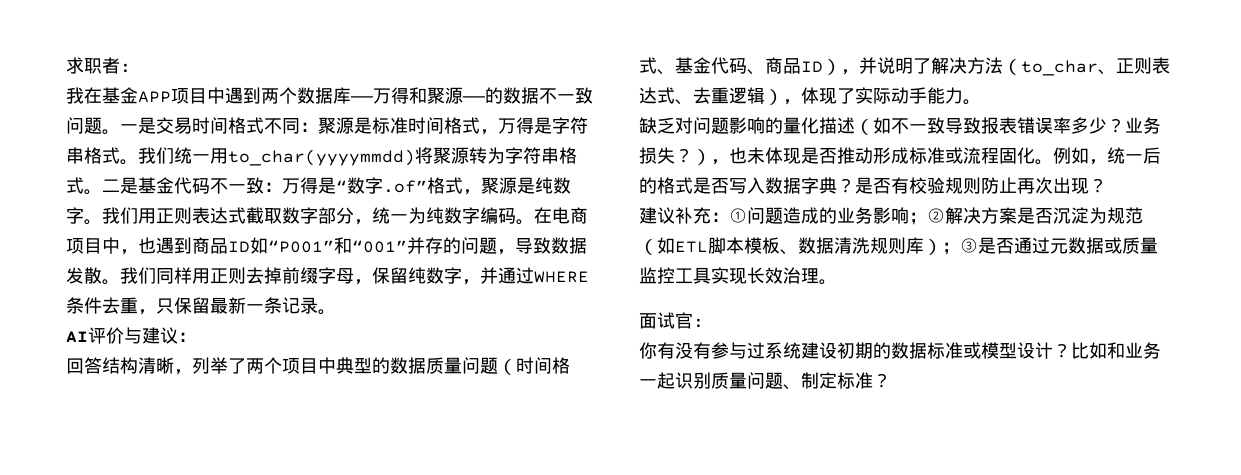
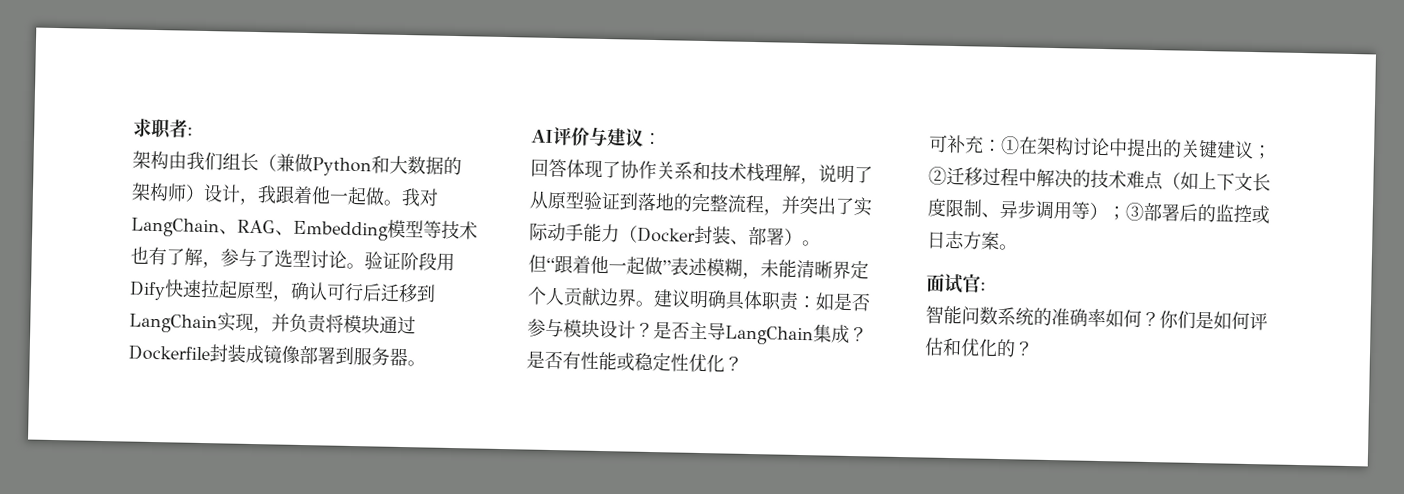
[66,87,593,104] [66,117,588,135] [66,147,577,166] [66,177,571,195] [66,207,588,225] [66,237,587,255] [66,267,589,285] [66,297,318,315] 我在基金APP项目中遇到两个数据库——万得和聚源——的数据不一致问题。一是交易时间格式不同：聚源是标准时间格式，万得是字符串格式。我们统一用to_char(yyyymmdd)将聚源转为字符串格式。二是基金代码不一致：万得是“数字.of”格式，聚源是纯数字。我们用正则表达式截取数字部分，统一为纯数字编码。在电商项目中，也遇到商品ID如“P001”和“001”并存的问题，导致数据发散。我们同样用正则去掉前缀字母，保留纯数字，并通过WHERE条件去重，只保留最新一条记录 -> [132,150,462,177] [131,182,439,207] [131,217,478,241] [130,246,455,272] [129,279,436,303] [129,312,416,335] [128,344,408,367] 架构由我们组长（兼做Python和大数据的架构师）设计，我跟着他一起做。我对LangChain、RAG、Embedding模型等技术也有了解，参与了选型讨论。验证阶段用Dify快速拉起原型，确认可行后迁移到LangChain实现，并负责将模块通过Dockerfile封装成镜像部署到服务器
[102,357,570,375] [639,57,1170,76] [639,87,981,105] [639,117,1161,135] [639,147,1161,165] [639,177,1089,194] 结构清晰，列举了两个项目中典型的数据质量问题（时间格式、基金代码、商品ID），并说明了解决方法（to_char、正则表达式、去重逻辑），体现了实际动手能力。 // 缺乏对问题影响的量化描述（如不一致导致报表错误率多少？业务损失？），也未体现是否推动形成标准或流程固化。例如，统一后的格式是否写入数据字典？是否有校验规则防止再次出现 -> [566,159,873,185] [529,190,873,217] [529,222,821,247] [528,254,869,280] [527,286,871,312] [527,318,868,346] [526,350,725,373] 体现了协作关系和技术栈理解，说明了从原型验证到落地的完整流程，并突出了实际动手能力（Docker封装、部署）。 // 但“跟着他一起做”表述模糊，未能清晰界定个人贡献边界。建议明确具体职责：如是否参与模块设计？是否主导LangChain集成？是否有性能或稳定性优化
[639,207,675,224] 建议 -> [928,134,948,153] 可
[747,207,1143,225] [639,237,1158,255] [639,267,837,285] [639,312,704,329] [639,342,1161,359] [639,372,873,390] 问题造成的业务影响；②解决方案是否沉淀为规范（如ETL脚本模板、数据清洗规则库）；③是否通过元数据或质量监控工具实现长效治理。 // 面试官: // 你有没有参与过系统建设初期的数据标准或模型设计？比如和业务一起识别质量问题、制定标准 -> [1018,136,1272,160] [928,166,1271,192] [927,198,1270,224] [927,230,1018,251] [926,273,986,294] [925,305,1268,331] [924,337,1016,358] 在架构讨论中提出的关键建议；②迁移过程中解决的技术难点（如上下文长度限制、异步调用等）；③部署后的监控或日志方案。 // 面试官: // 智能问数系统的准确率如何？你们是如何评估和优化的

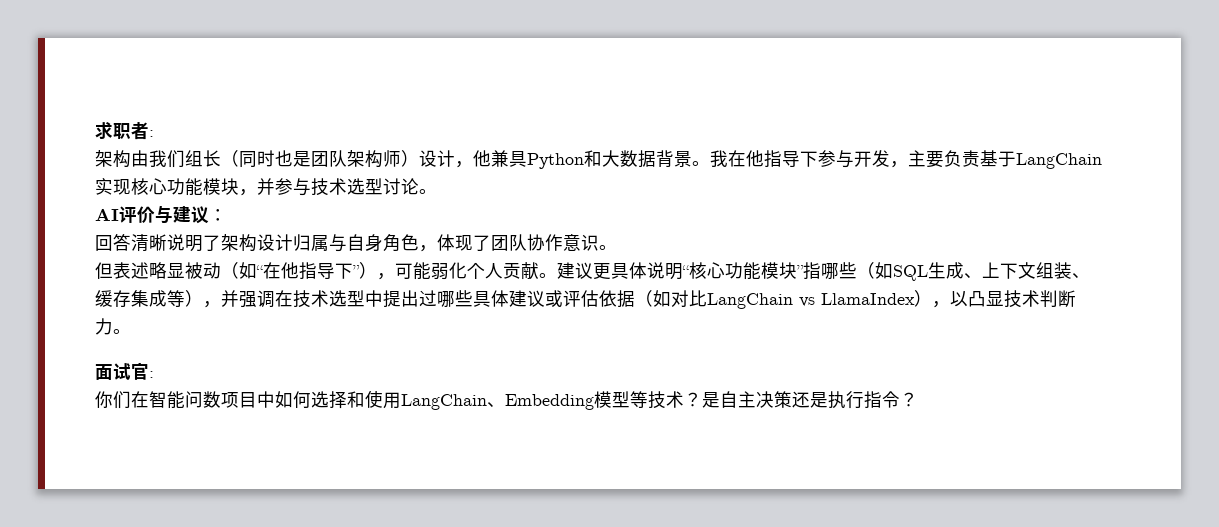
[276,153,462,177] [131,182,439,207] [131,217,478,241] [130,246,455,272] [129,279,436,303] [129,312,416,335] [128,344,408,367] 兼做Python和大数据的架构师）设计，我跟着他一起做。我对LangChain、RAG、Embedding模型等技术也有了解，参与了选型讨论。验证阶段用Dify快速拉起原型，确认可行后迁移到LangChain实现，并负责将模块通过Dockerfile封装成镜像部署到服务器 -> [239,150,1102,169] [95,178,419,196] 同时也是团队架构师）设计，他兼具Python和大数据背景。我在他指导下参与开发，主要负责基于LangChain实现核心功能模块，并参与技术选型讨论
[566,159,873,185] [529,190,873,217] [529,222,821,247] [528,254,869,280] [527,286,871,312] [527,318,868,346] [526,350,743,373] [928,134,1272,160] [928,166,1271,192] [927,198,1270,224] [927,230,1000,250] 体现了协作关系和技术栈理解，说明了从原型验证到落地的完整流程，并突出了实际动手能力（Docker封装、部署）。 // 但“跟着他一起做”表述模糊，未能清晰界定个人贡献边界。建议明确具体职责：如是否参与模块设计？是否主导LangChain集成？是否有性能或稳定性优化？ // 可补充：①在架构讨论中提出的关键建议；②迁移过程中解决的技术难点（如上下文长度限制、异步调用等）；③部署后的监控或日志方案 -> [131,234,617,252] [95,262,1090,281] [95,290,1076,309] [95,318,113,335] 清晰说明了架构设计归属与自身角色，体现了团队协作意识。 // 但表述略显被动（如“在他指导下”），可能弱化个人贡献。建议更具体说明“核心功能模块”指哪些（如SQL生成、上下文组装、缓存集成等），并强调在技术选型中提出过哪些具体建议或评估依据（如对比LangChain vs LlamaIndex），以凸显技术判断力
(986, 286) none -> [95,391,149,409] 你们在
[997,306,1268,331] [924,337,1016,358] 系统的准确率如何？你们是如何评估和优化的 -> [221,390,900,410] 项目中如何选择和使用LangChain、Embedding模型等技术？是自主决策还是执行指令

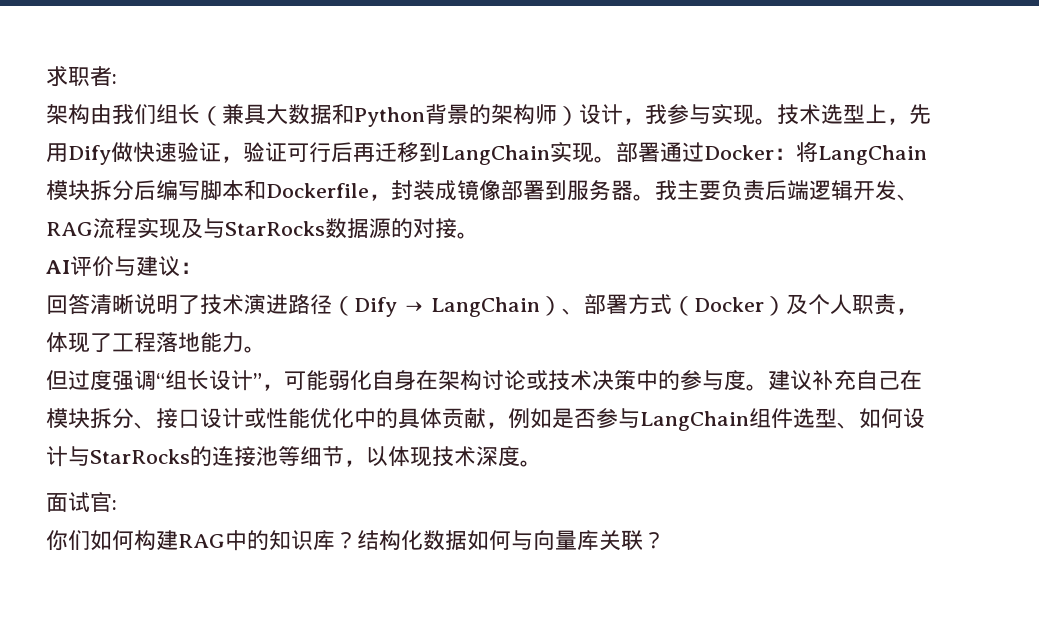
[239,150,1102,169] [95,178,419,196] 同时也是团队架构师）设计，他兼具Python和大数据背景。我在他指导下参与开发，主要负责基于LangChain实现核心功能模块，并参与技术选型讨论 -> [222,104,931,127] [46,141,927,165] [46,180,919,201] [46,218,457,239] 兼具大数据和Python背景的架构师）设计，我参与实现。技术选型上，先用Dify做快速验证，验证可行后再迁移到LangChain实现。部署通过Docker：将LangChain模块拆分后编写脚本和Dockerfile，封装成镜像部署到服务器。我主要负责后端逻辑开发、RAG流程实现及与StarRocks数据源的对接
[221,234,617,252] [95,262,1090,281] [95,290,1076,309] [95,318,131,335] [95,362,154,380] [95,390,900,410] 架构设计归属与自身角色，体现了团队协作意识。 // 但表述略显被动（如“在他指导下”），可能弱化个人贡献。建议更具体说明“核心功能模块”指哪些（如SQL生成、上下文组装、缓存集成等），并强调在技术选型中提出过哪些具体建议或评估依据（如对比LangChain vs LlamaIndex），以凸显技术判断力。 // 面试官: // 你们在智能问数项目中如何选择和使用LangChain、Embedding模型等技术？是自主决策还是执行指令 -> [200,294,918,317] [46,332,266,353] [46,370,922,391] [46,408,925,431] [46,446,542,467] [46,492,117,512] [46,530,643,551] 技术演进路径（Dify → LangChain）、部署方式（Docker）及个人职责，体现了工程落地能力。 // 但过度强调“组长设计”，可能弱化自身在架构讨论或技术决策中的参与度。建议补充自己在模块拆分、接口设计或性能优化中的具体贡献，例如是否参与LangChain组件选型、如何设计与StarRocks的连接池等细节，以体现技术深度。 // 面试官: // 你们如何构建RAG中的知识库？结构化数据如何与向量库关联

